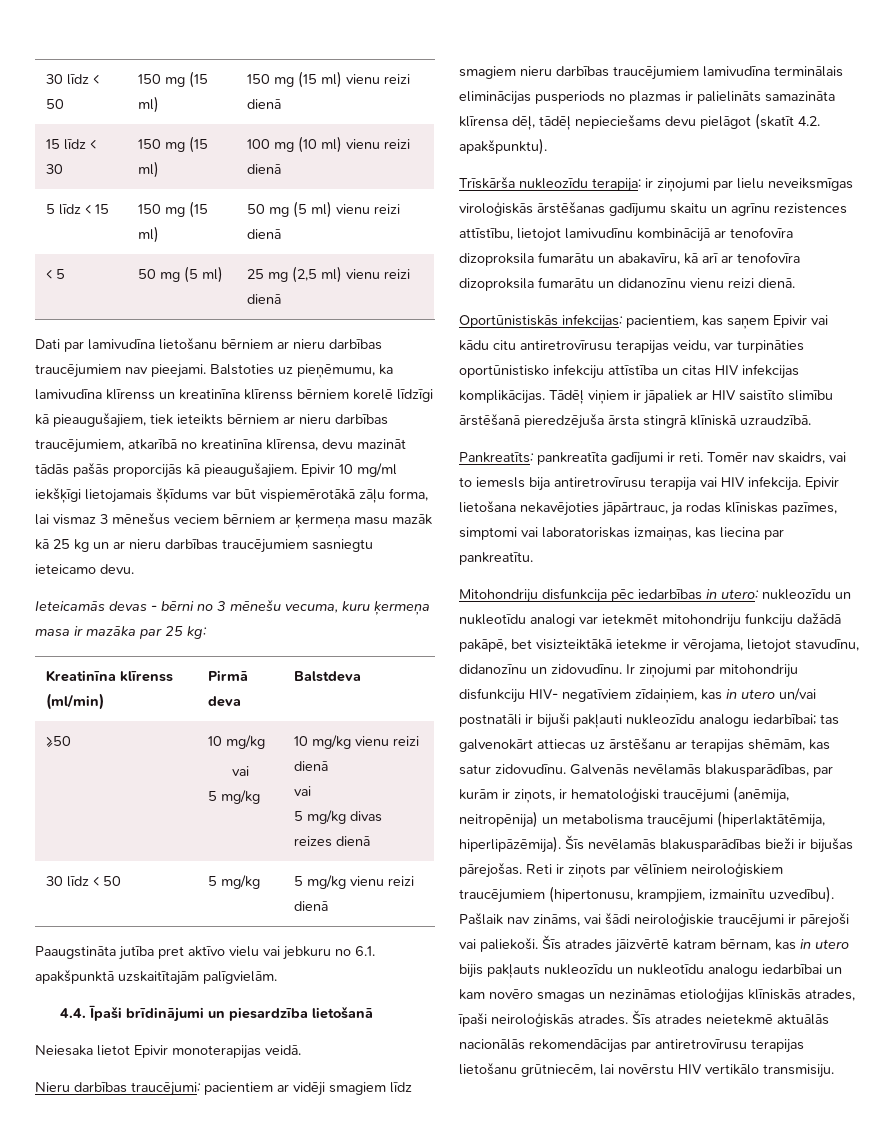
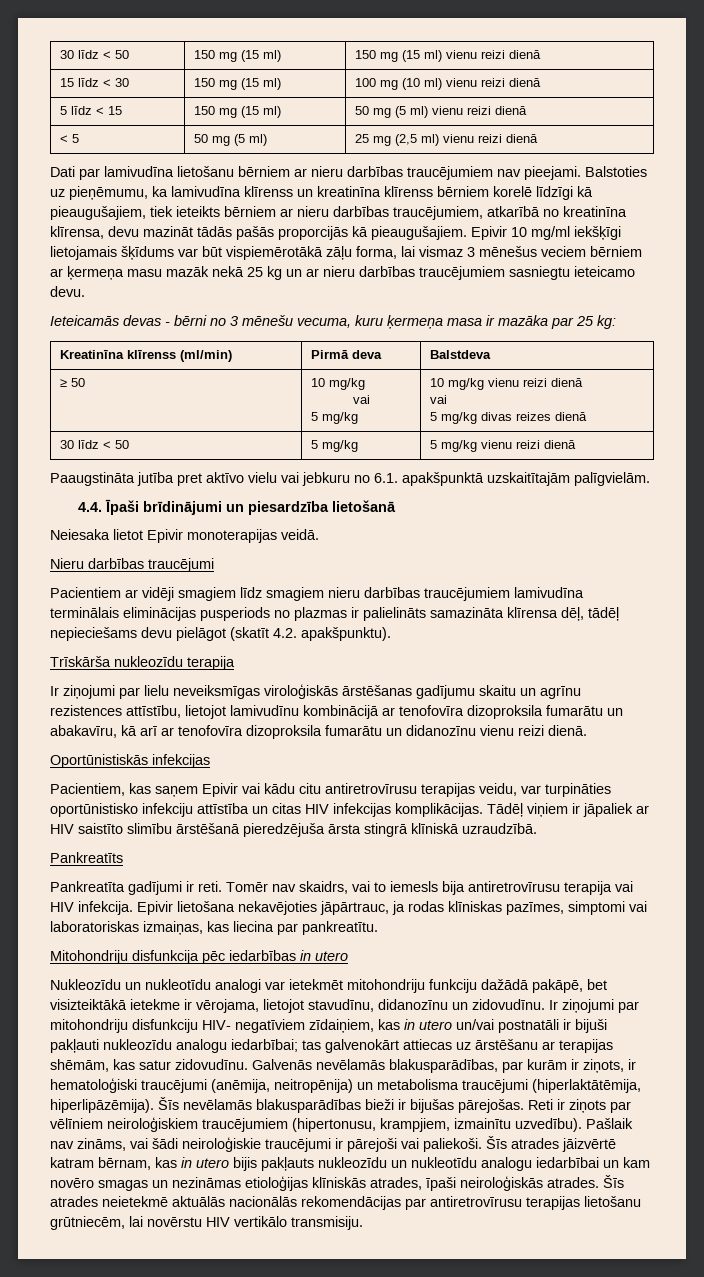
[35,539,49,550] kā -> [212,266,244,277] nekā
[46,736,72,748] ≥50 -> [59,378,85,387] ≥ 50
[131,1082,273,1096] traucējumi: pacientiem -> [148,558,214,572] [50,587,121,598] traucējumi // Pacientiem
[592,178,653,192] terapija: ir -> [187,656,235,670] [50,686,59,696] terapija // Ir
[562,314,698,329] infekcijas: pacientiem, -> [152,754,210,768] [50,783,125,796] infekcijas // Pacientiem,
[459,452,607,465] Pankreatīts: pankreatīta -> [50,852,123,863] [50,881,125,892] Pankreatīts // Pankreatīta
[721,589,831,600] utero: nukleozīdu -> [315,951,348,961] [50,979,121,990] utero // Nukleozīdu

